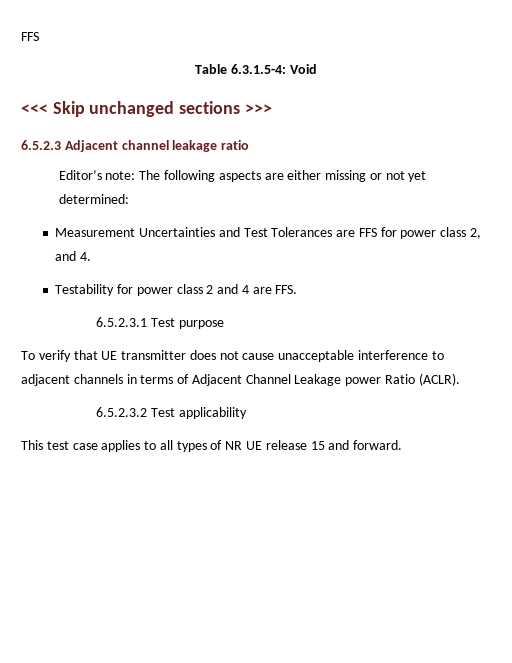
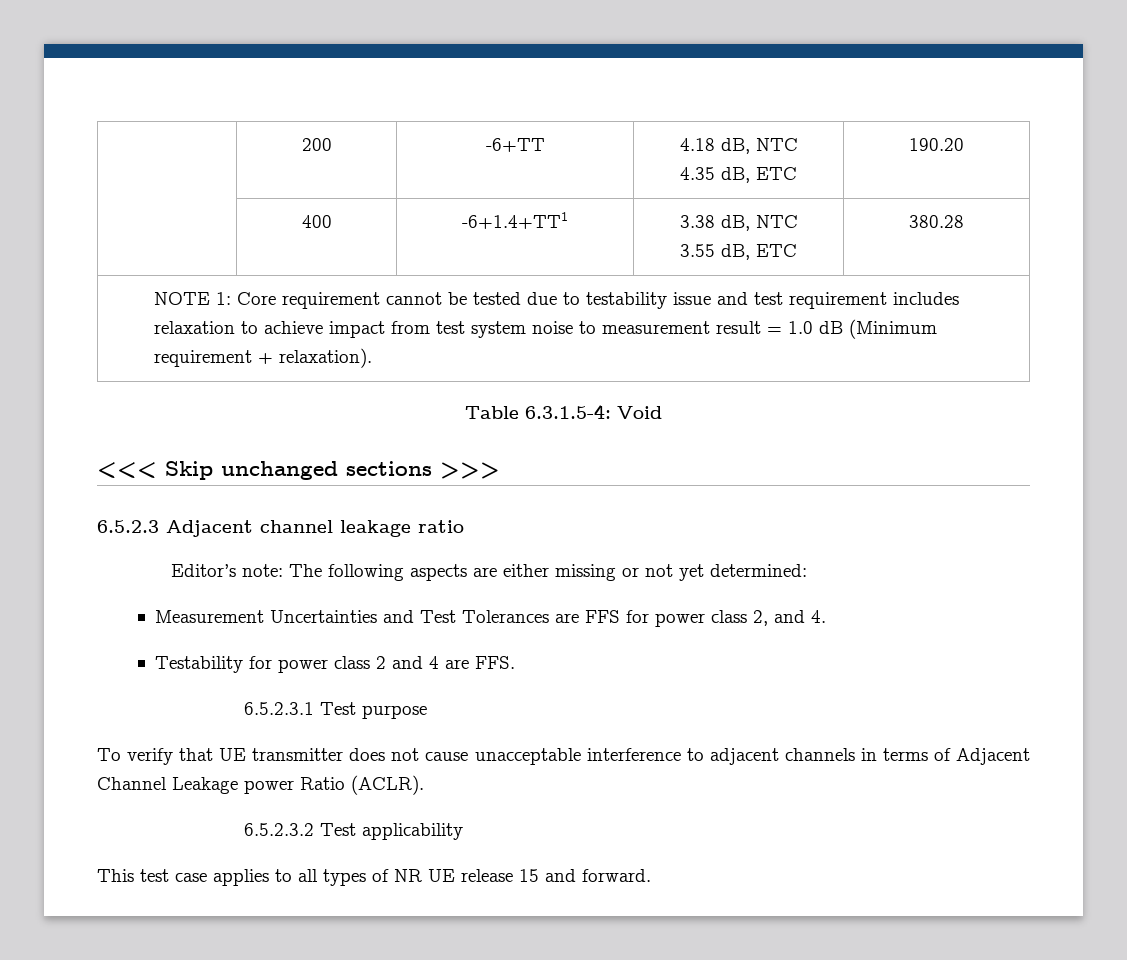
[21,32,39,41] FFS -> [301,138,332,151] [485,138,545,152] [679,138,798,154] [680,167,797,183] [909,138,964,151] [301,215,332,228] [462,212,568,229] [679,215,798,231] [680,244,797,260] [909,215,964,228] [154,292,960,309] [154,319,938,339] [154,348,373,368] | 200 | -6+TT | 4.18 dB, NTC // 4.35 dB, ETC | 190.20 // | 400 | -6+1.4+TT1 | 3.38 dB, NTC // 3.55 dB, ETC | 380.28 // NOTE 1: Core requirement cannot be tested due to testability issue and test requirement includes relaxation to achieve impact from test system noise to measurement result = 1.0 dB (Minimum requirement + relaxation).

